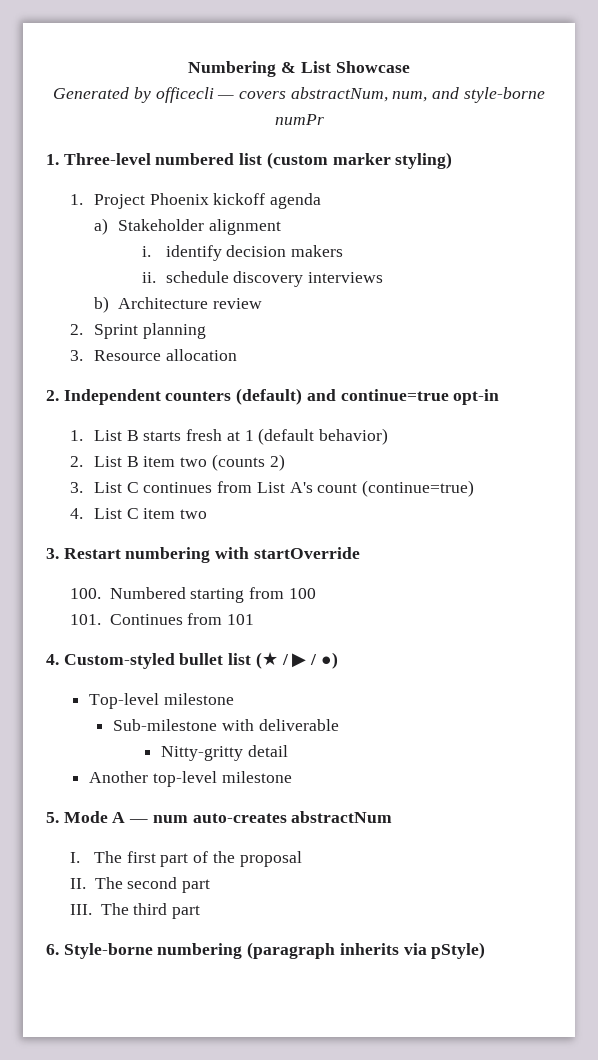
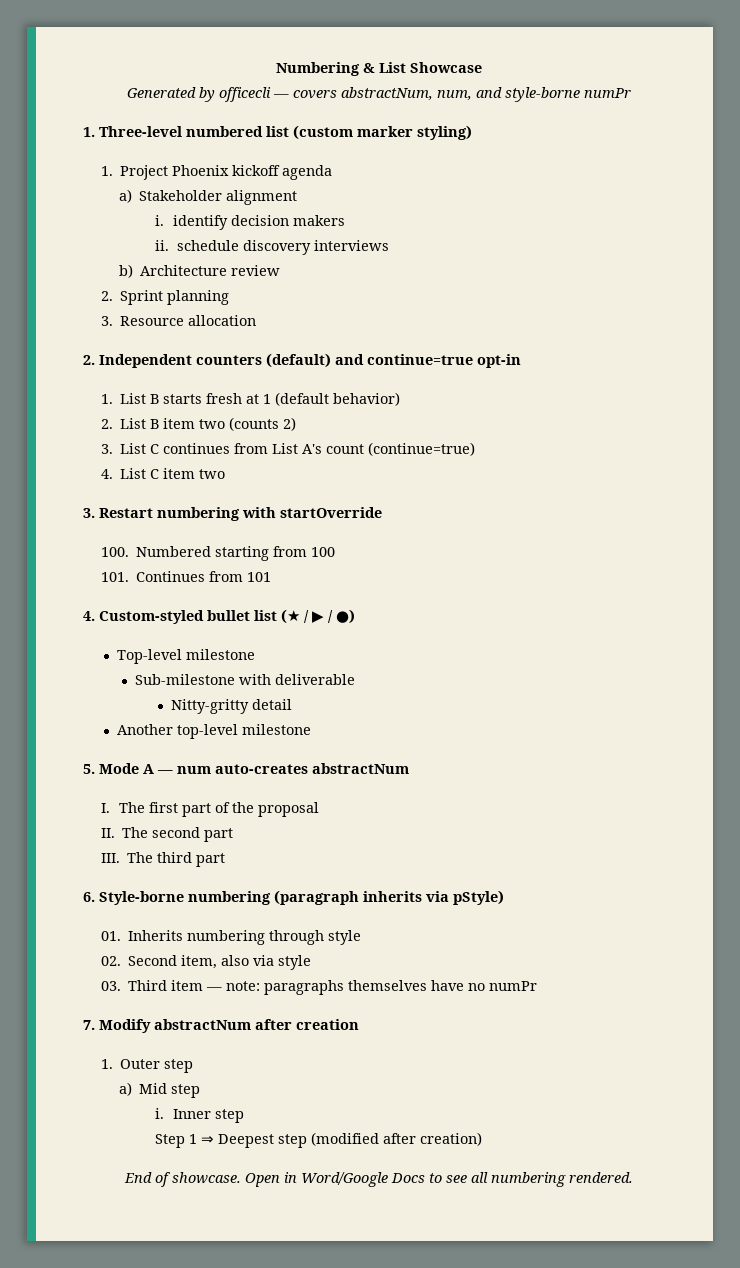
(486, 950) none -> [101,930,362,945] [101,955,312,970] [101,980,538,995] [83,1019,359,1033] [101,1059,194,1073] [119,1082,201,1098] [155,1108,245,1123] [155,1132,483,1148] [123,1172,633,1187] // 01. Inherits numbering through style // 02. Second item, also via style // 03. Third item — note: paragraphs themselves have no numPr // 7. Modify abstractNum after creation // 1. Outer step // a) Mid step // i. Inner step // Step 1 ⇒ Deepest step (modified after creation) // End of showcase. Open in Word/Google Docs to see all numbering rendered.

